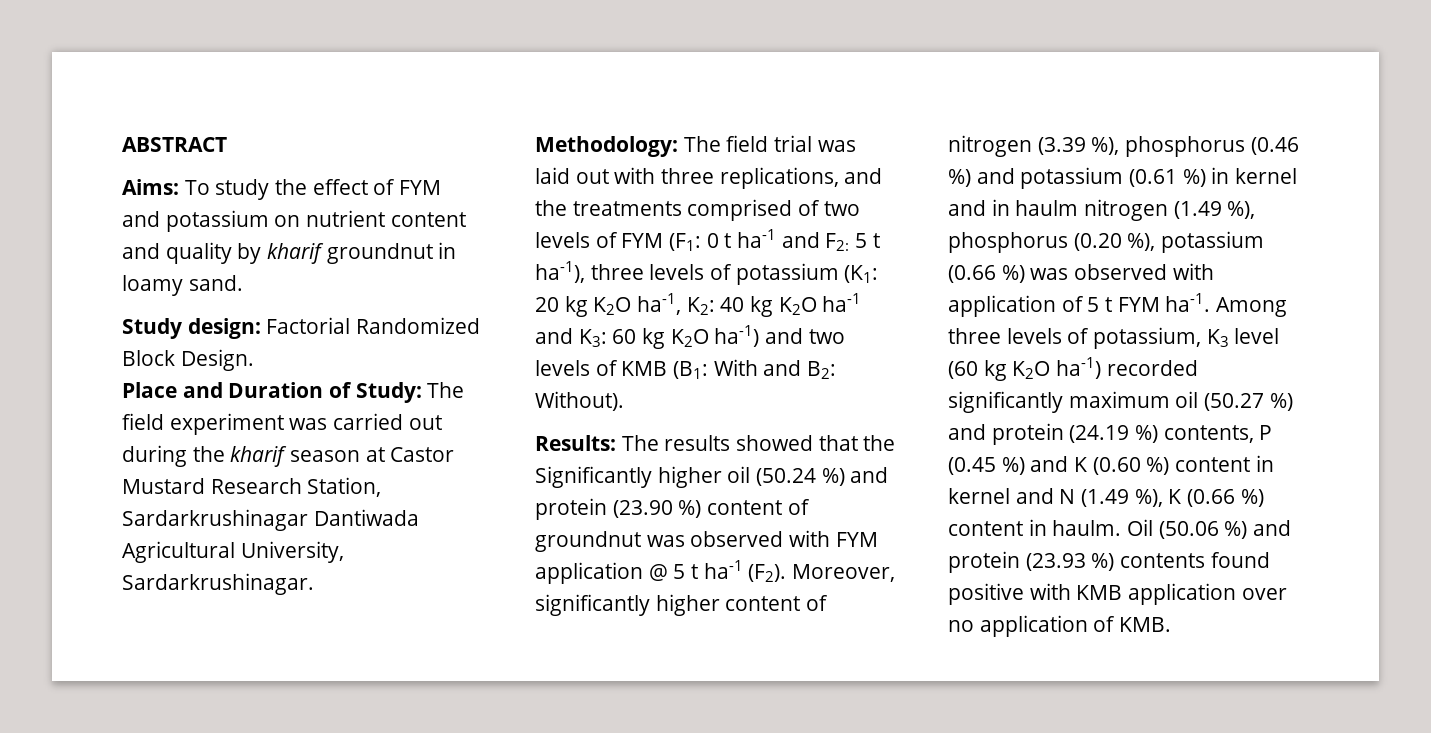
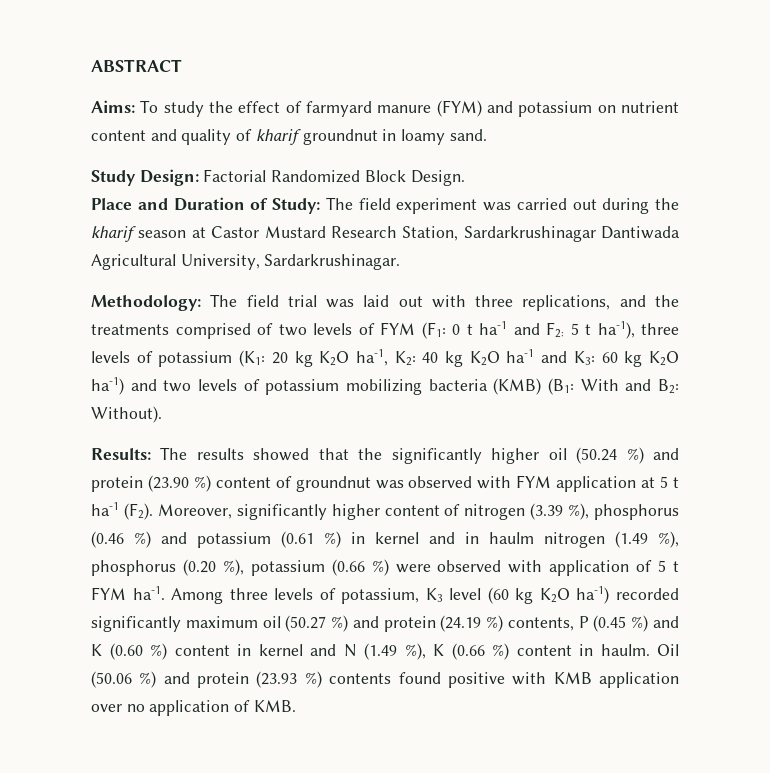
[399,180,442,195] FYM -> [306,100,482,117] farmyard manure (FYM)
[237,243,262,264] by -> [236,129,253,141] of
[187,318,261,339] design: -> [139,169,199,186] Design:
[621,361,668,376] KMB -> [265,378,542,395] potassium mobilizing bacteria (KMB)
[535,466,652,488] Significantly -> [391,448,482,464] significantly
[648,564,668,581] @ -> [641,477,656,488] at
[1030,268,1069,280] was -> [395,564,431,573] were

